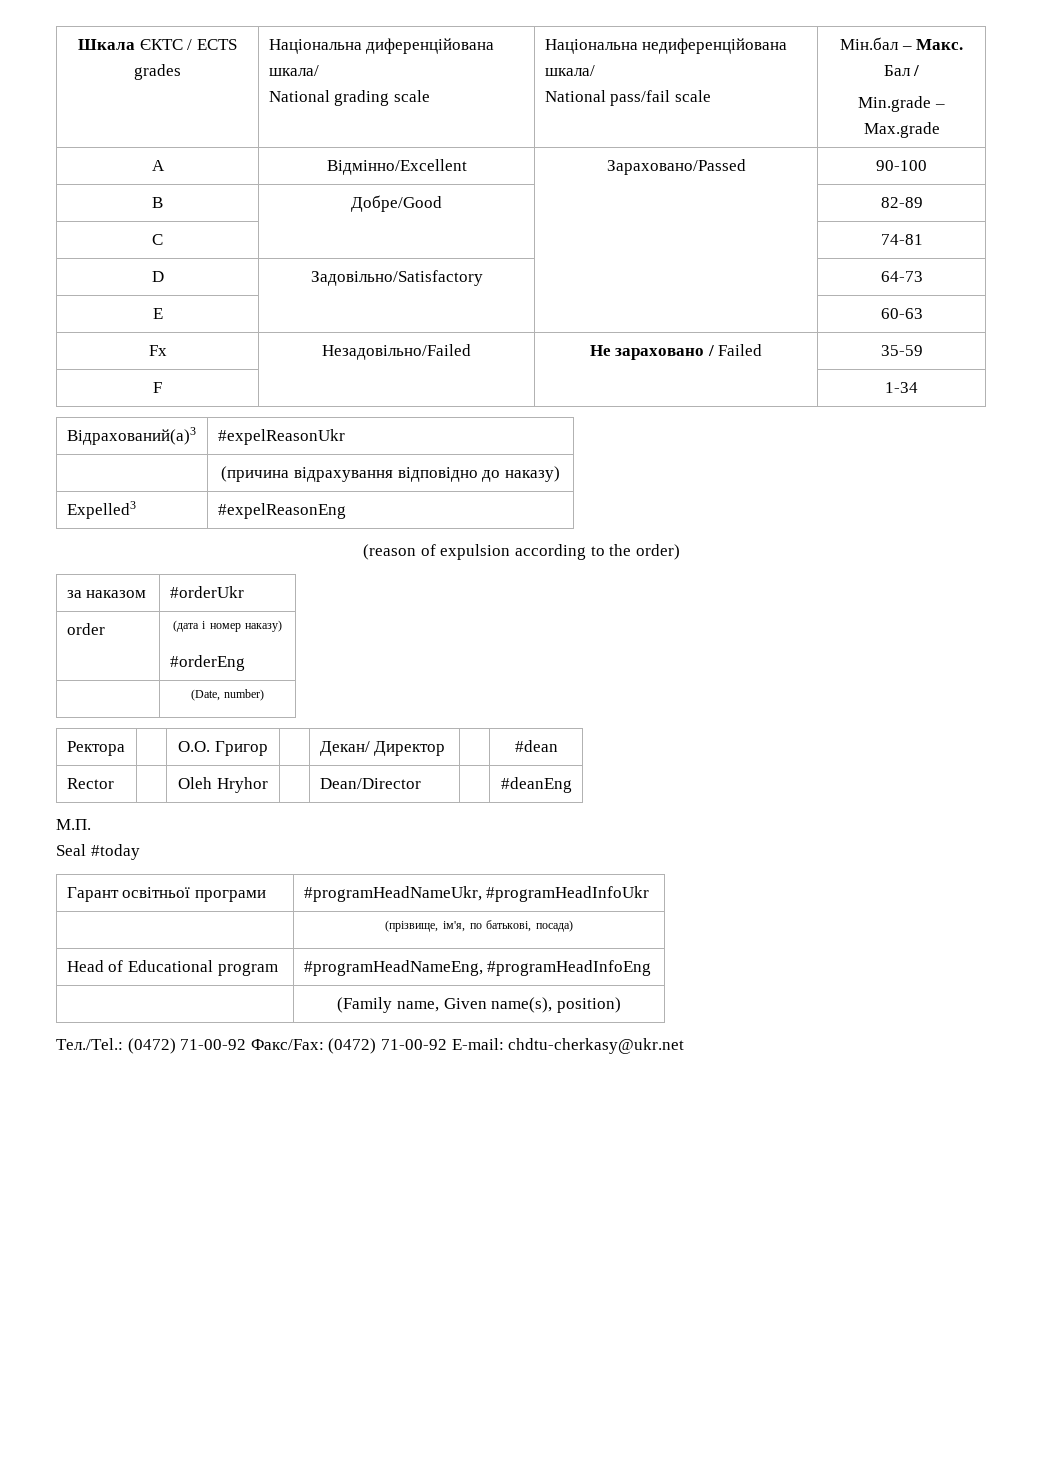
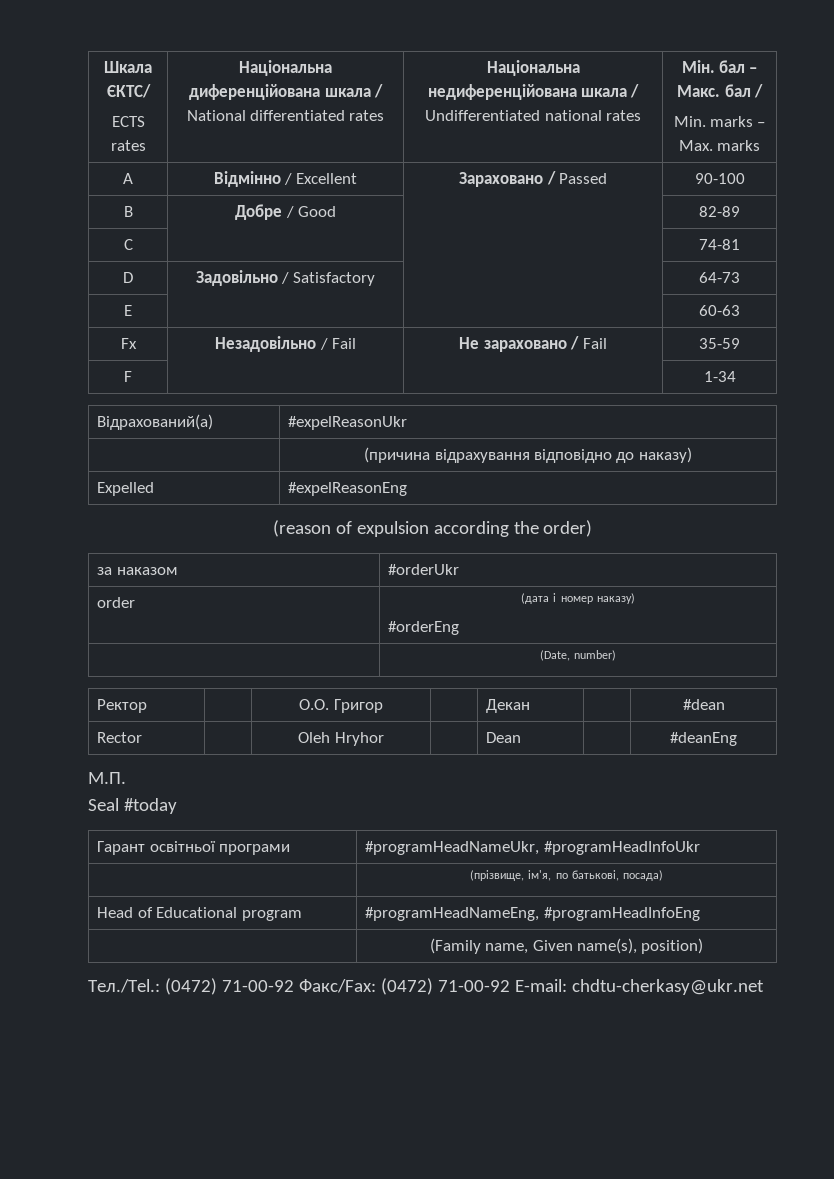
[139,39,237,50] [134,64,181,80] [268,38,495,54] [268,65,319,76] [268,90,430,106] [544,38,788,54] [544,65,595,76] [544,90,711,106] [839,37,899,50] ЄКТС / ECTS grades | Національна диференційована шкала/ // National grading scale | Національна недиференційована шкала/ // National pass/fail scale | Мін.бал -> [106,84,151,98] [111,116,145,127] [110,140,146,151] [239,60,332,76] [189,84,383,100] [186,110,385,121] [486,60,580,76] [427,84,640,100] [425,110,641,121] [681,60,745,73] ЄКТС/ // ECTS rates | Національна диференційована шкала / National differentiated rates | Національна недиференційована шкала / Undifferentiated national rates | Мін. бал
[883,65,911,76] Бал -> [724,84,751,97] бал
[858,96,945,112] [863,122,940,138] [151,160,165,171] [326,159,467,175] [606,159,746,175] Min.grade – Max.grade // A | Відмінно/Excellent | Зараховано/Passed -> [673,116,766,127] [678,140,761,151] [123,173,133,184] [213,171,358,187] [459,171,607,187] Min. marks – Max. marks // A | Відмінно / Excellent | Зараховано / Passed
[351,195,442,212] Добре/Good -> [235,204,336,220] Добре / Good
[310,270,483,286] Задовільно/Satisfactory -> [195,270,376,286] Задовільно / Satisfactory
[322,344,471,360] Незадовільно/Failed -> [215,336,356,352] Незадовільно / Fail
[718,344,763,356] Failed -> [582,338,607,349] Fail
[66,427,196,445] Відрахований(а)3 -> [97,414,214,430] Відрахований(а)
[66,501,136,519] Expelled3 -> [97,482,155,496] Expelled
[590,546,605,556] to -> (509, 529) none
[66,741,125,756] Ректора -> [97,699,148,713] Ректор
[319,741,446,756] Декан/ Директор -> [486,699,531,713] Декан
[319,778,421,789] Dean/Director -> [486,732,522,743] Dean

